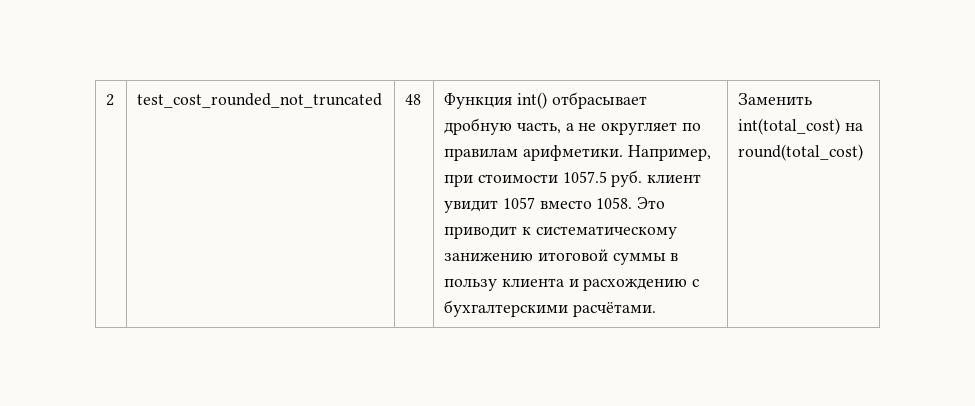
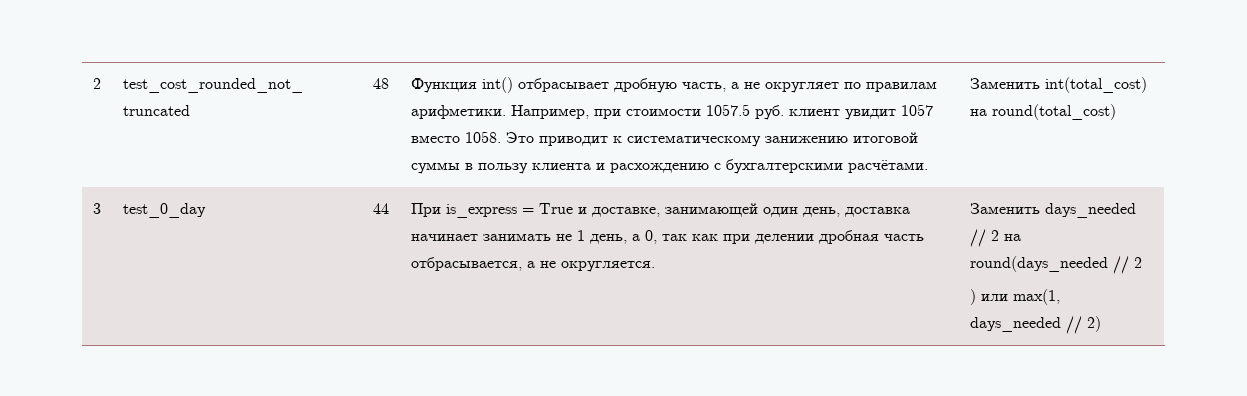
(864, 152) none -> [92,203,101,214] [122,203,206,218] [372,203,389,214] [410,203,910,218] [410,230,924,244] [410,257,655,272] [969,203,1136,218] [969,229,1021,247] [969,256,1142,274] [969,289,1060,305] [969,316,1101,334] // 3 | test_0_day | 44 | При is_express = True и доставке, занимающей один день, доставка начинает занимать не 1 день, а 0, так как при делении дробная часть отбрасывается, а не округляется. | Заменить days_needed // 2 на round(days_needed // 2 // ) или max(1, days_needed // 2)

